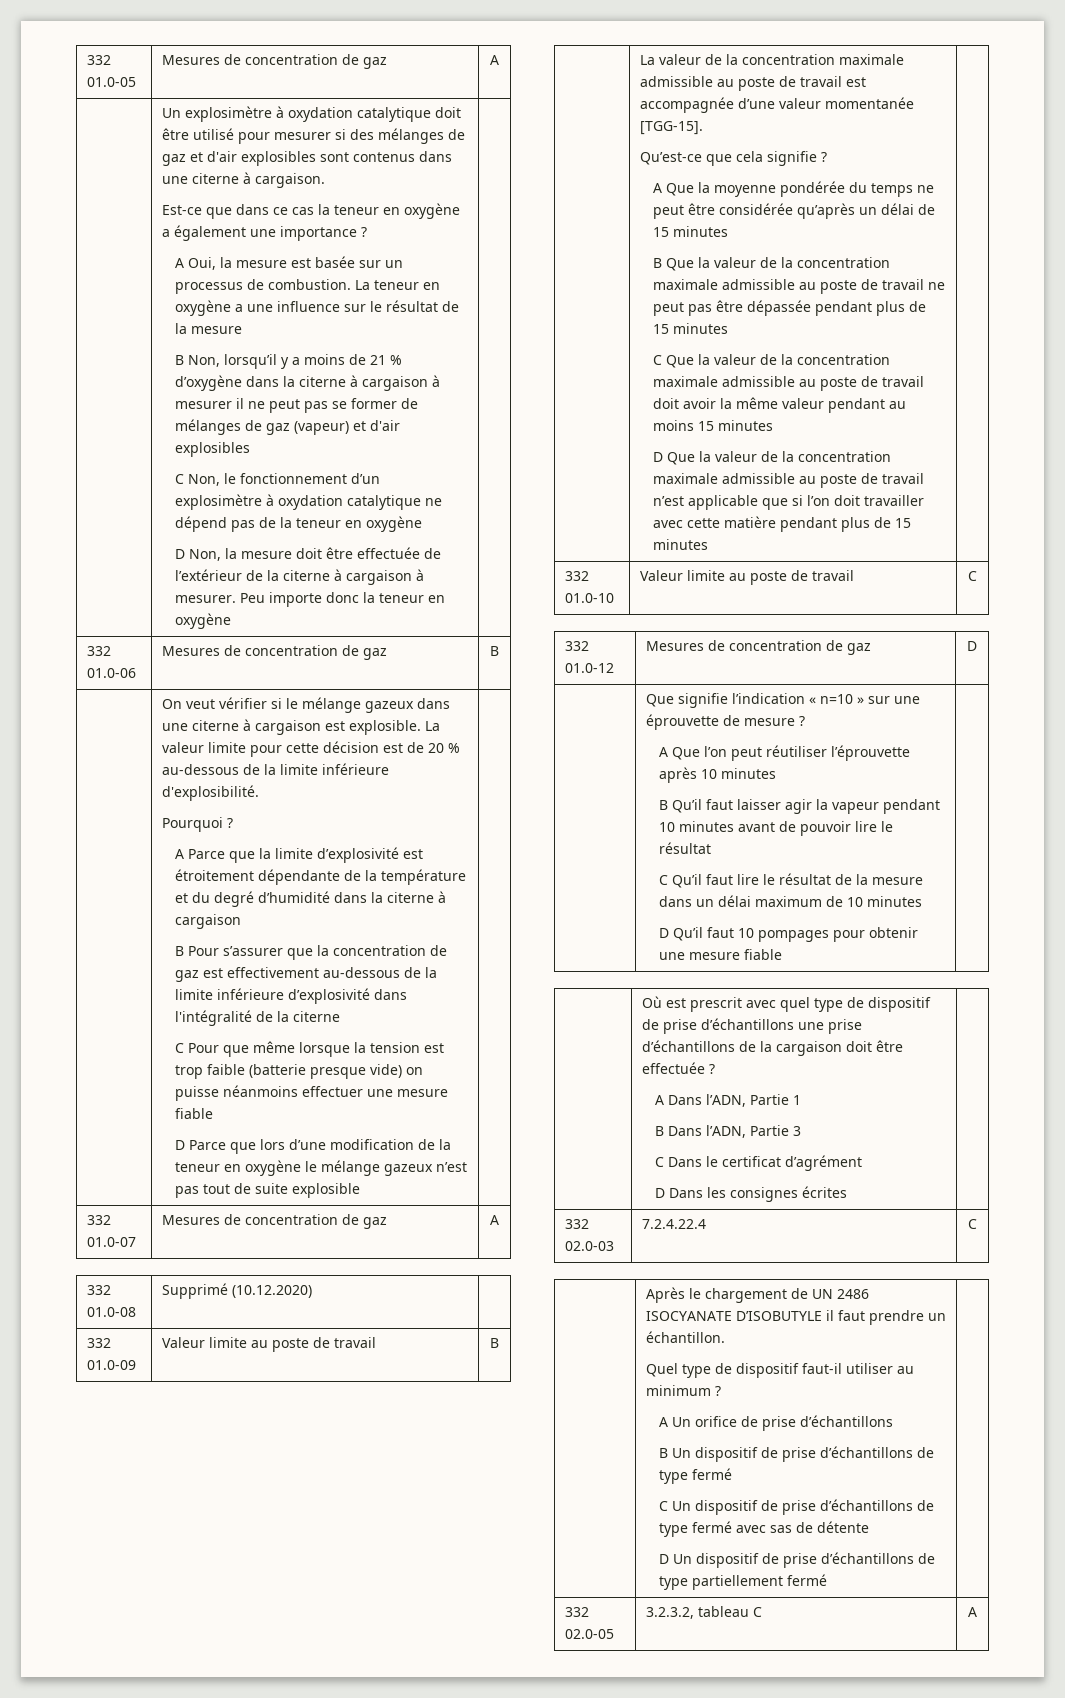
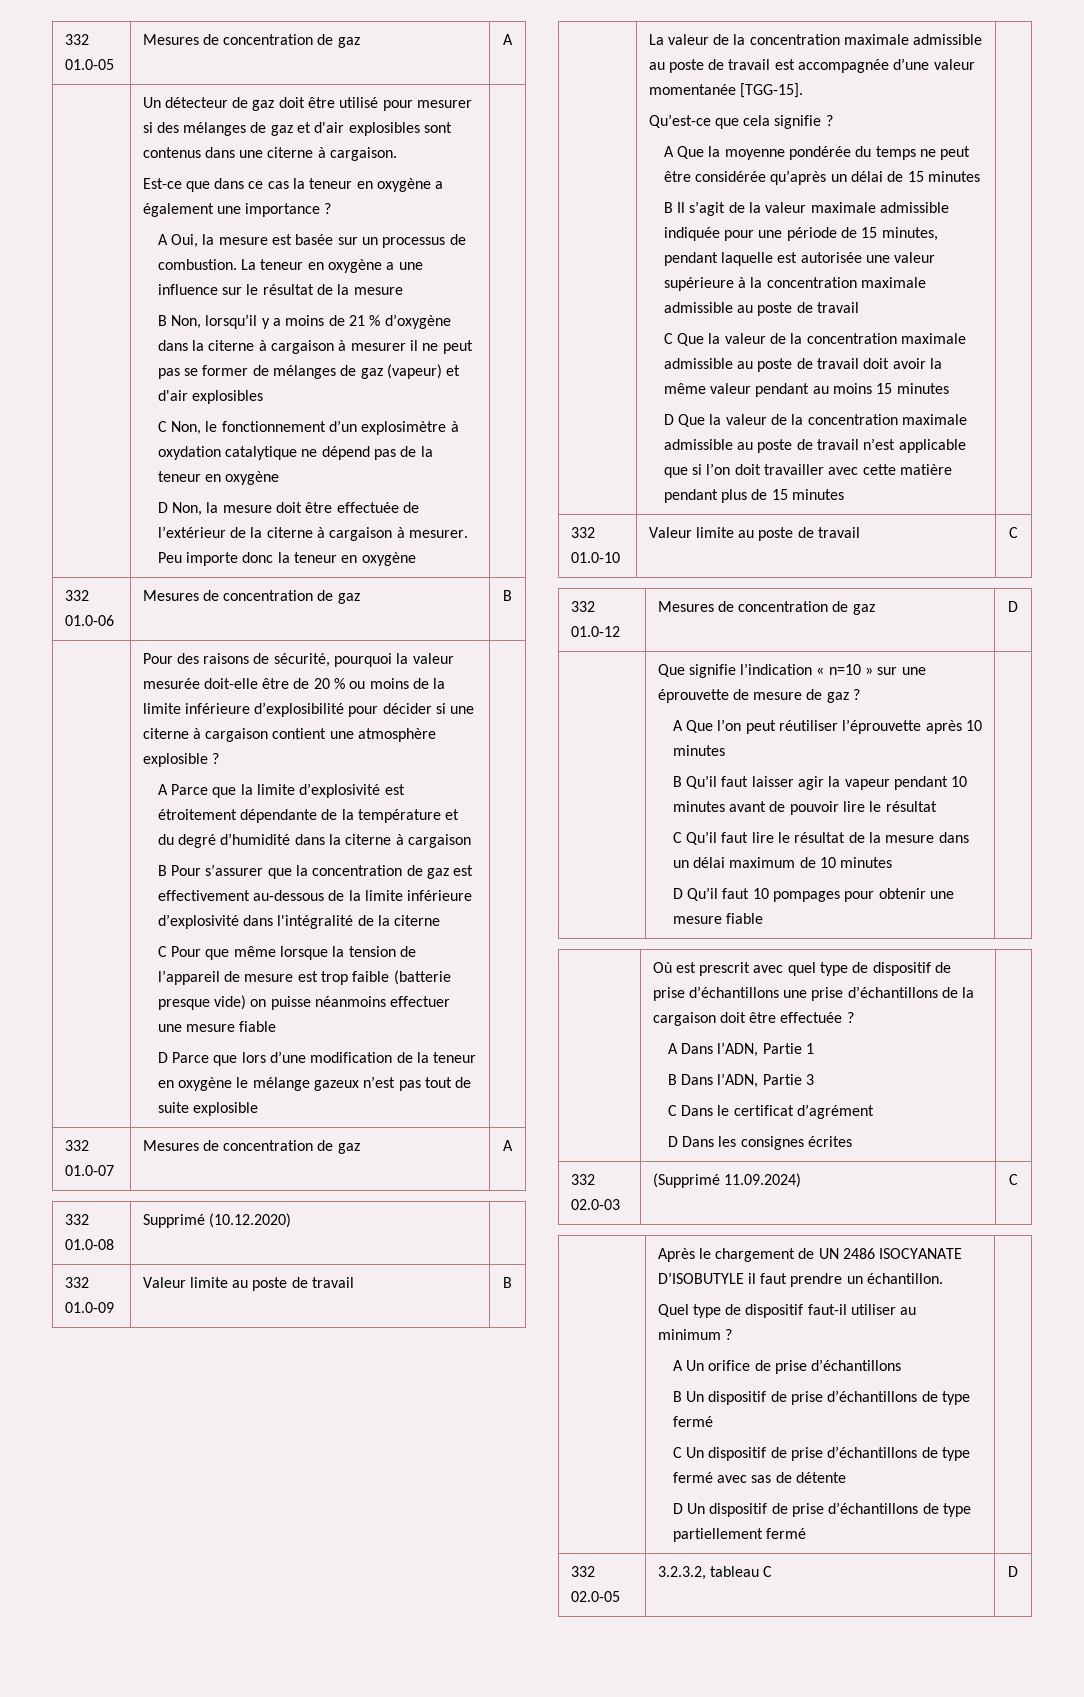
[184,106,431,122] explosimètre à oxydation catalytique -> [164,97,275,111] détecteur de gaz
[161,697,450,713] [161,719,440,735] [161,741,460,757] [161,763,389,775] [161,785,259,801] [161,817,223,832] On veut vérifier si le mélange gazeux dans une citerne à cargaison est explosible. La valeur limite pour cette décision est de 20 % au-dessous de la limite inférieure d'explosibilité. // Pourquoi -> [142,653,454,667] [142,678,446,689] [142,702,475,717] [142,728,437,742] [142,753,208,767] Pour des raisons de sécurité, pourquoi la valeur mesurée doit-elle être de 20 % ou moins de la limite inférieure d’explosibilité pour décider si une citerne à cargaison contient une atmosphère explosible
(421, 1047) none -> [400,946,417,957] [157,970,294,985] de l’appareil de mesure
[666,257,891,271] [653,279,946,294] [653,300,927,316] [653,323,729,334] Que la valeur de la concentration maximale admissible au poste de travail ne peut pas être dépassée pendant plus de 15 minutes -> [677,201,950,216] [663,227,938,241] [663,252,936,266] [663,277,927,291] [663,302,860,316] Il s’agit de la valeur maximale admissible indiquée pour une période de 15 minutes, pendant laquelle est autorisée une valeur supérieure à la concentration maximale admissible au poste de travail
(795, 722) none -> [806,689,849,703] de gaz
[641,1219,706,1229] 7.2.4.22.4 -> [652,1173,801,1188] (Supprimé 11.09.2024)
[968,1607,977,1617] A -> [1008,1566,1018,1577] D

